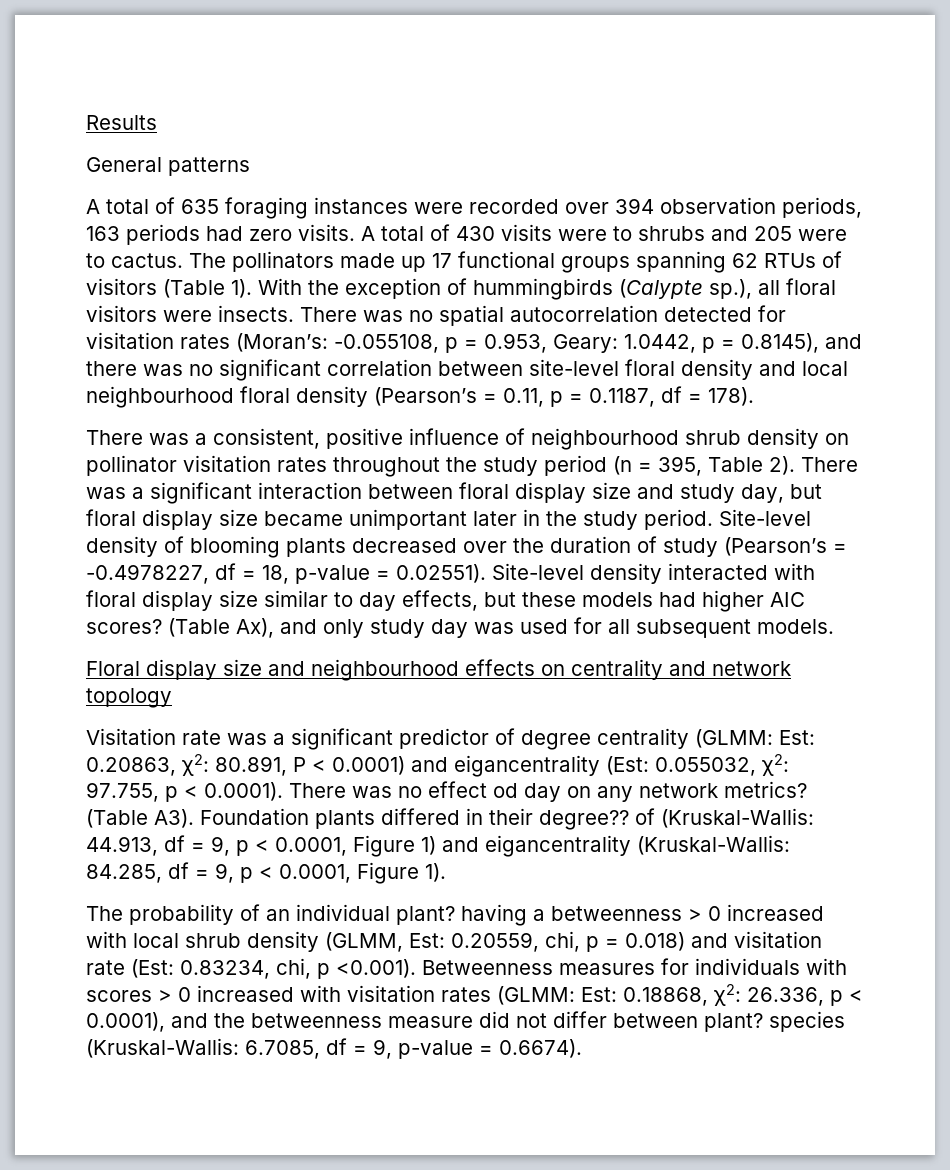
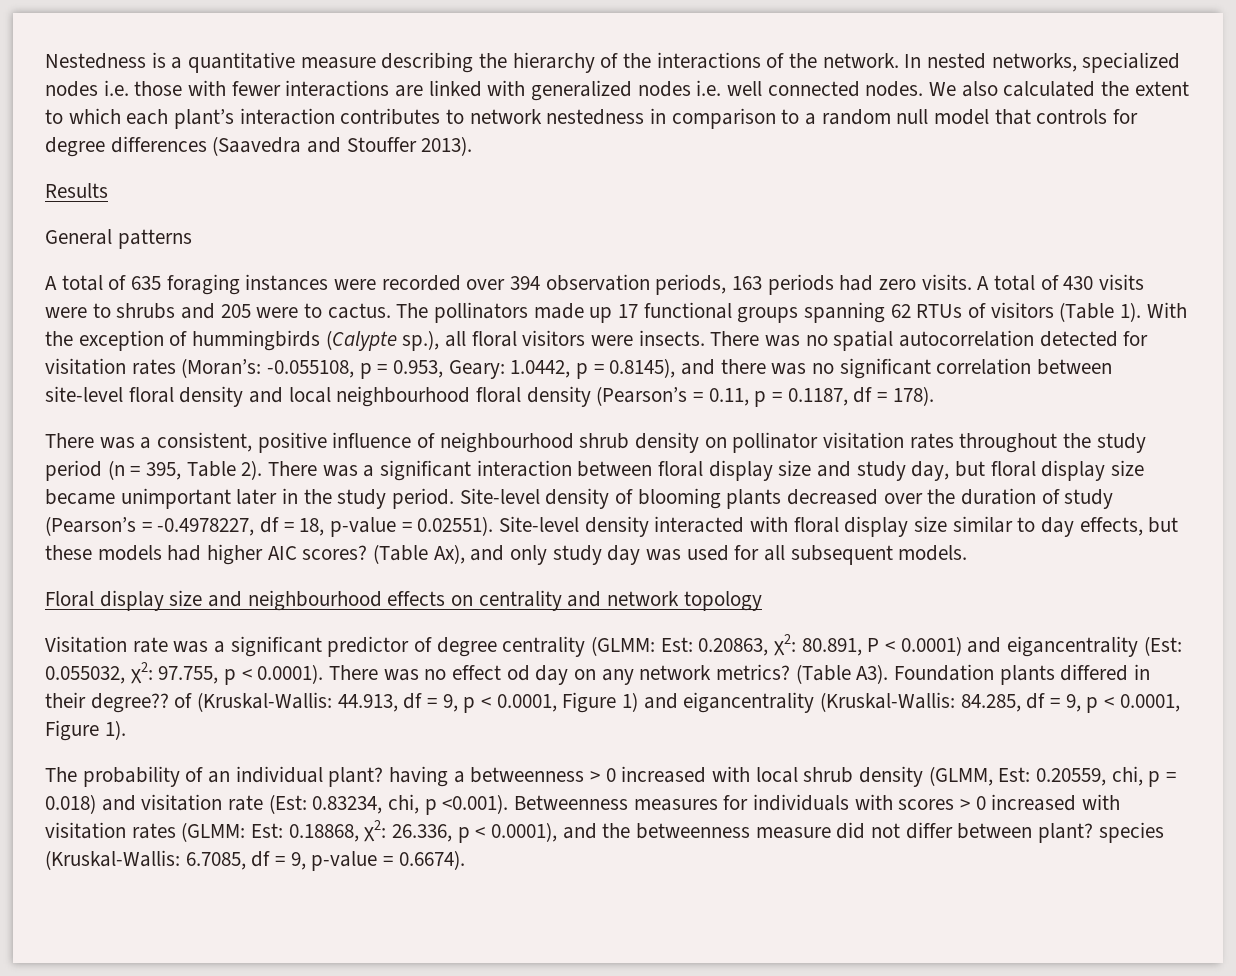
(86, 122) none -> [45,52,1181,73] [45,80,1189,101] [45,108,1139,129] [45,136,473,157] Nestedness is a quantitative measure describing the hierarchy of the interactions of the network. In nested networks, specialized nodes i.e. those with fewer interactions are linked with generalized nodes i.e. well connected nodes. We also calculated the extent to which each plant’s interaction contributes to network nestedness in comparison to a random null model that controls for degree differences (Saavedra and Stouffer 2013). //

